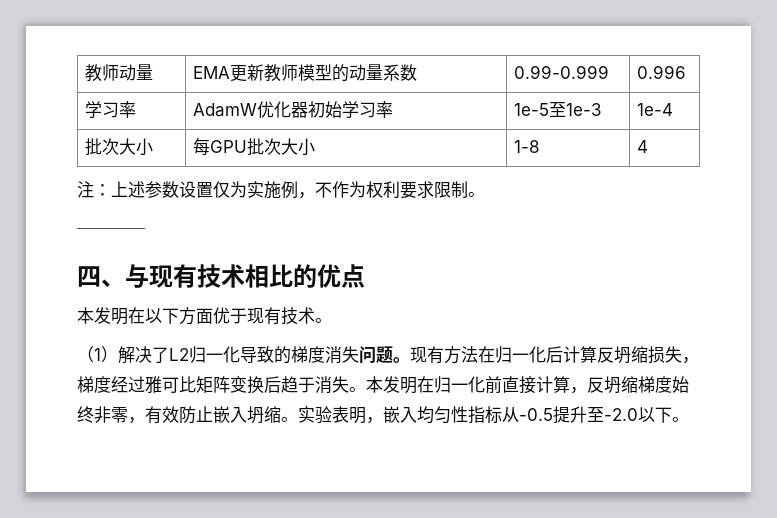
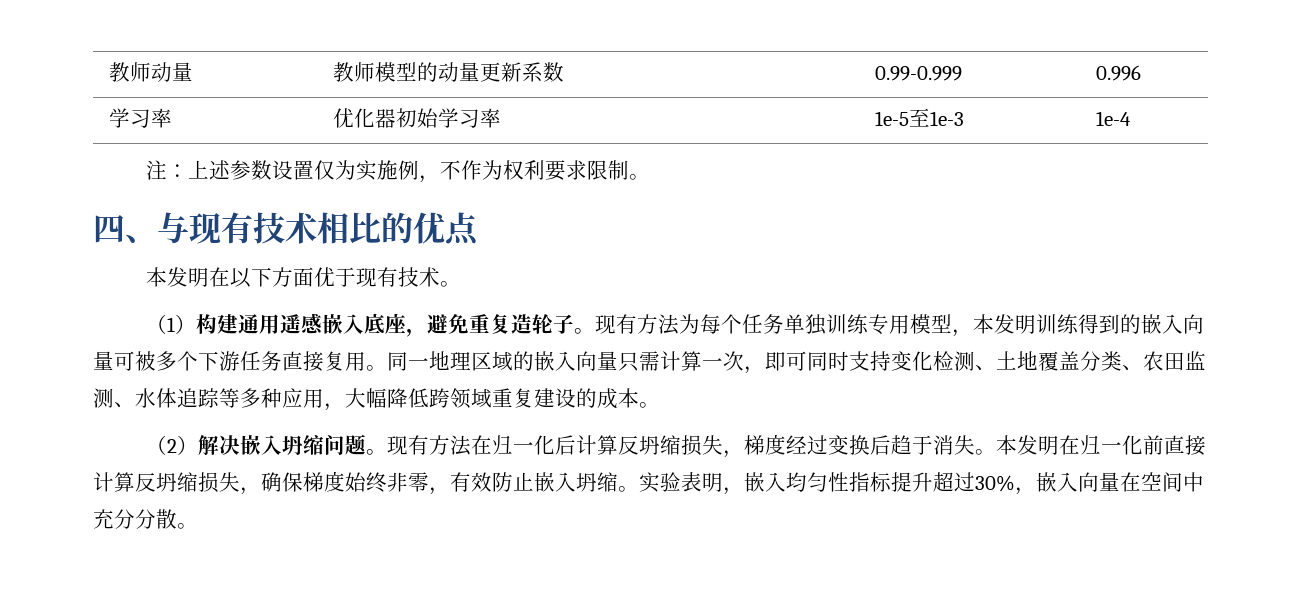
[193,64,265,82] EMA更新 -> (194, 71) none
(384, 72) none -> [480,62,523,82] 更新
[193,103,258,117] AdamW -> (173, 118) none
[85,138,154,156] [193,138,316,156] [514,140,541,153] [637,140,649,153] // 批次大小 | 每GPU批次大小 | 1-8 | 4 -> (1132, 118) none
[77,228,145,235] // ──── -> (651, 177) none
[118,346,359,364] 解决了L2归一化导致的梯度消失 -> [196,313,1205,337] [93,351,1206,374] [93,388,660,411] [146,435,325,455] 构建通用遥感嵌入底座，避免重复造轮子。现有方法为每个任务单独训练专用模型，本发明训练得到的嵌入向量可被多个下游任务直接复用。同一地理区域的嵌入向量只需计算一次，即可同时支持变化检测、土地覆盖分类、农田监测、水体追踪等多种应用，大幅降低跨领域重复建设的成本。 // （2）解决嵌入坍缩
[145,376,230,393] 雅可比矩阵 -> (829, 445) none
[570,376,638,394] ，反坍缩 -> [135,472,303,495] 反坍缩损失，确保
[502,406,672,424] 从-0.5提升至-2.0以下 -> [891,472,1204,495] [93,509,177,529] 提升超过30%，嵌入向量在空间中充分分散

